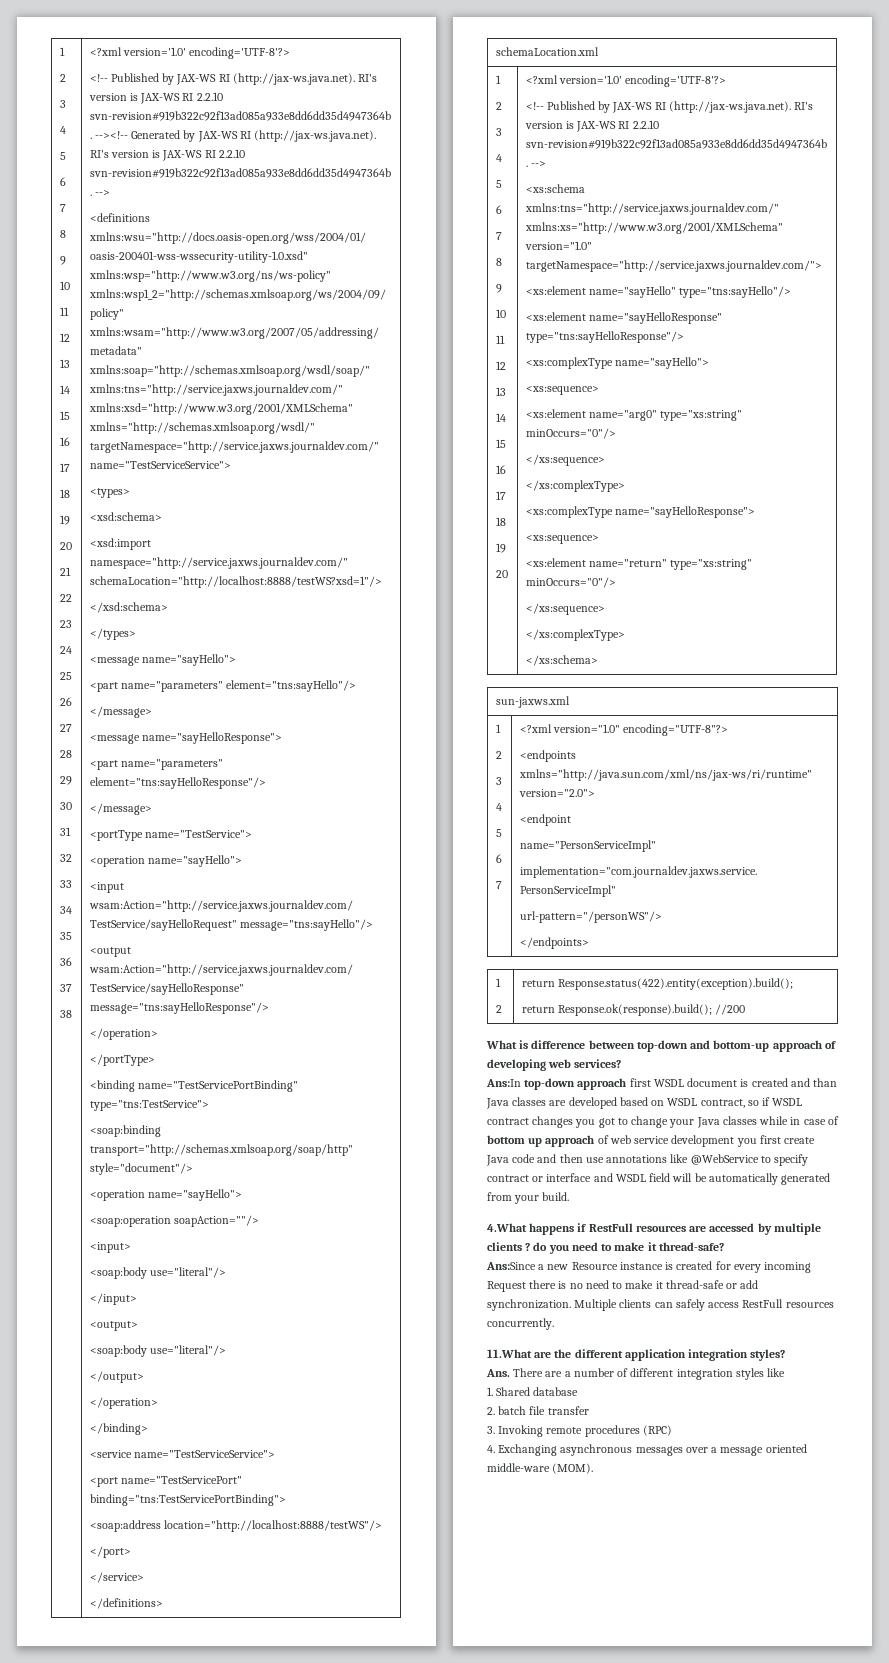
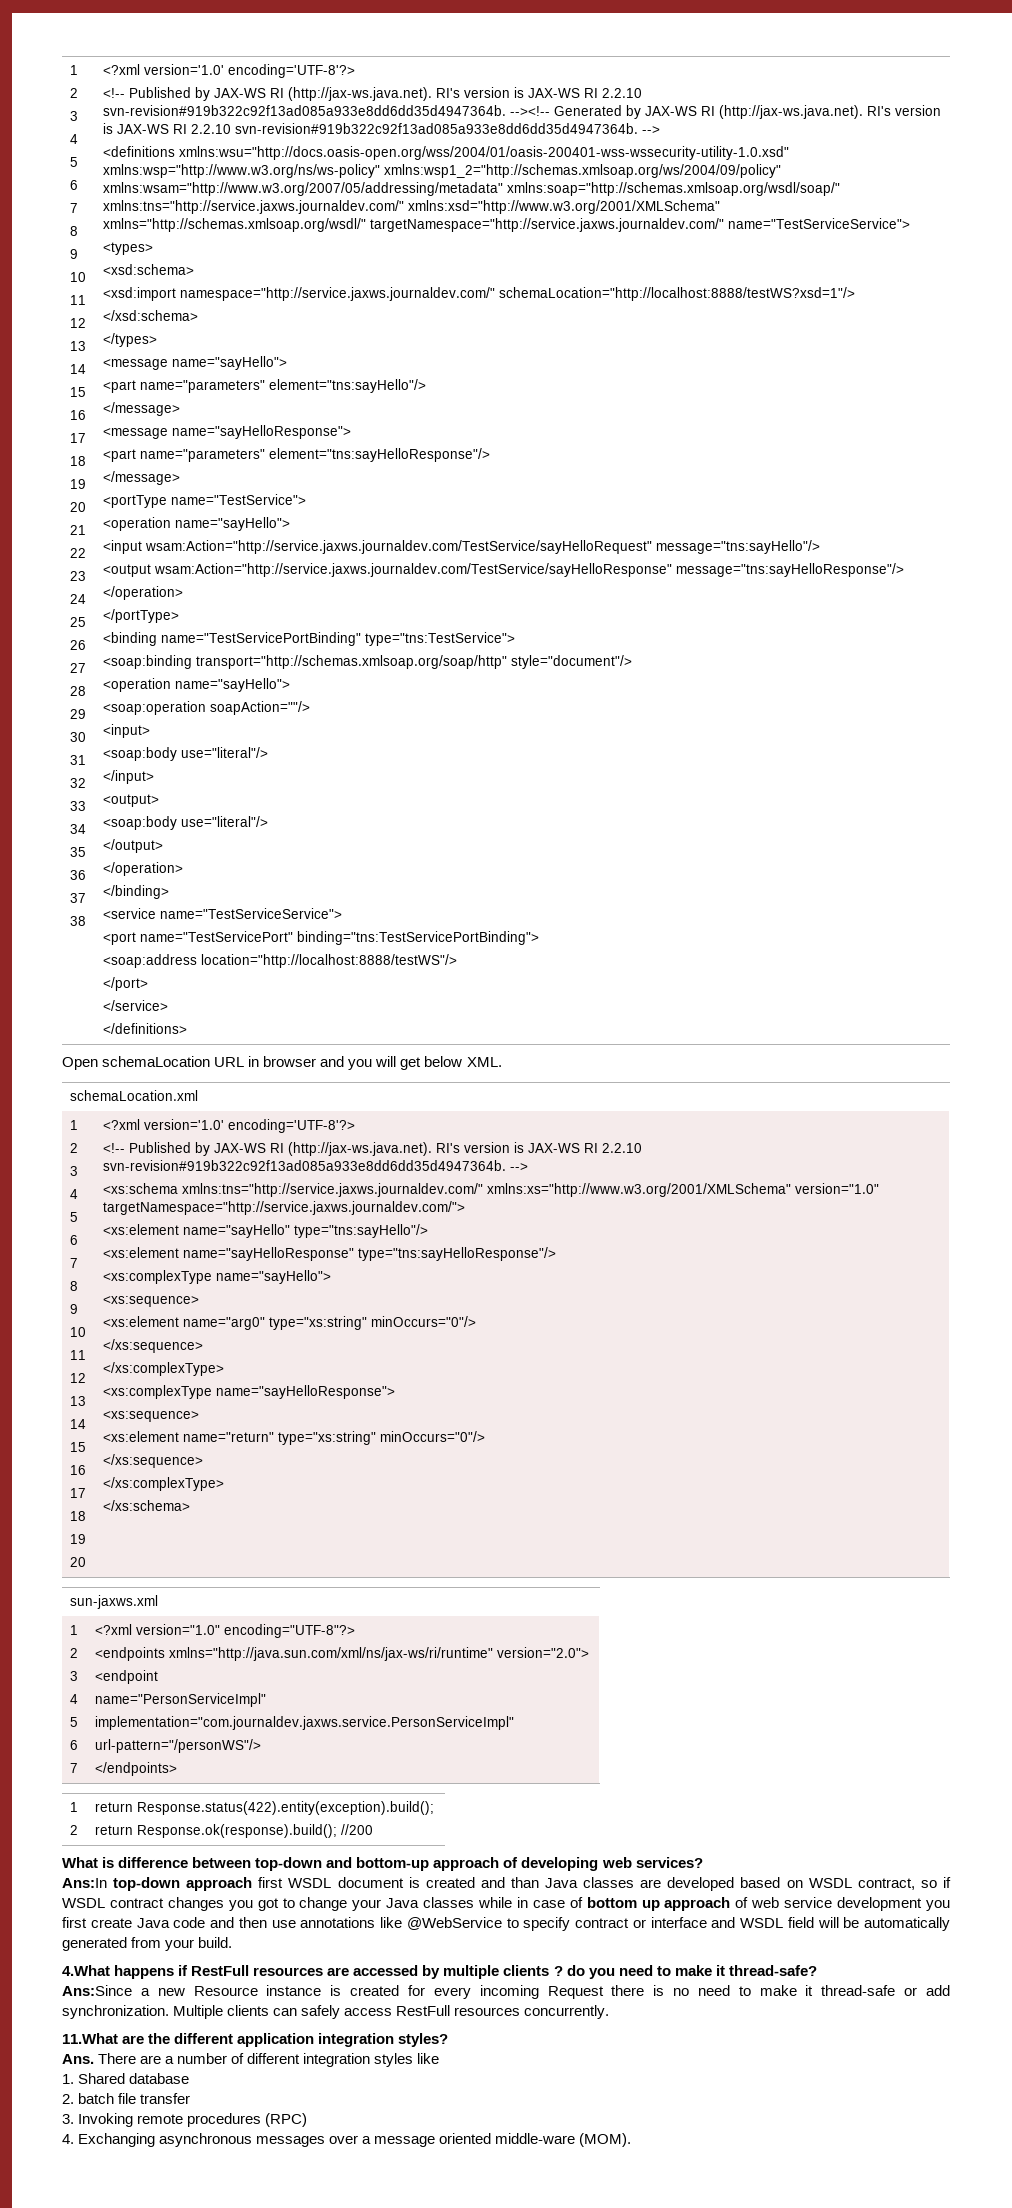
(163, 1603) none -> [62,1056,502,1070] // Open schemaLocation URL in browser and you will get below XML.

